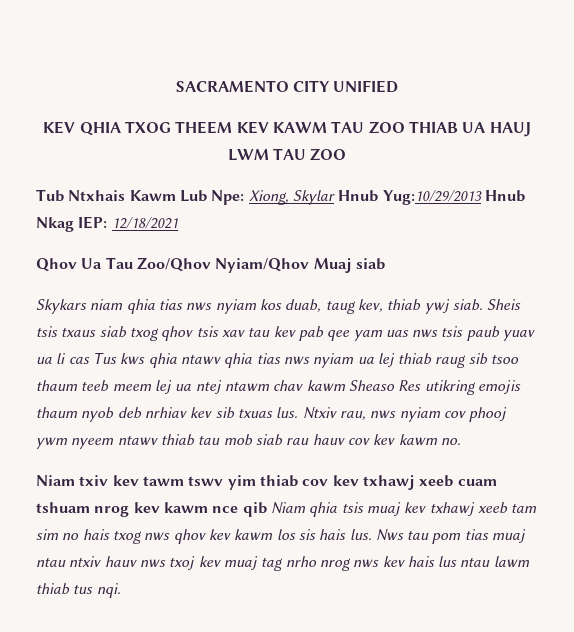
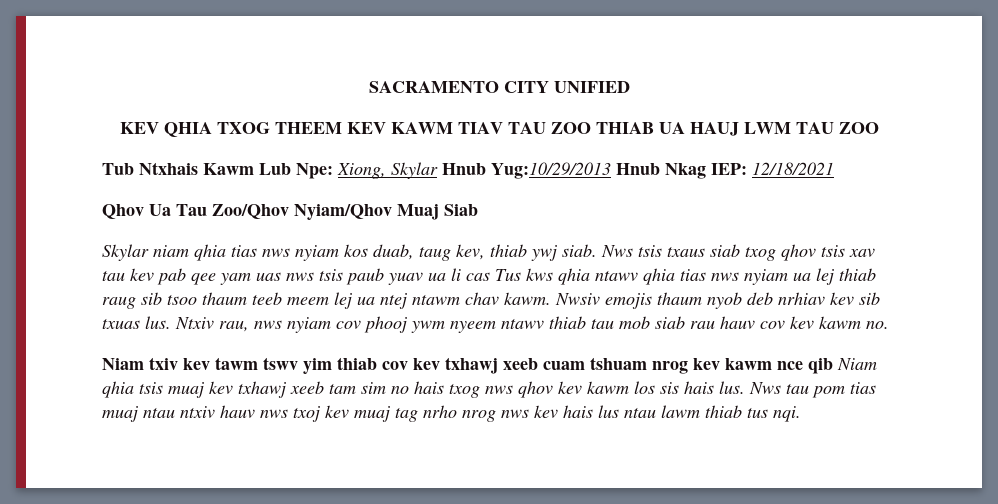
(327, 127) none -> [457,122,503,134] TIAV
[355,258,385,270] [36,299,87,314] siab // Skykars -> [444,204,478,216] [102,244,149,261] Siab // Skylar
[487,299,522,310] Sheis -> [601,245,633,257] Nws
[306,380,476,395] kawm Sheaso Res utikring -> [504,292,600,305] kawm. Nwsiv

